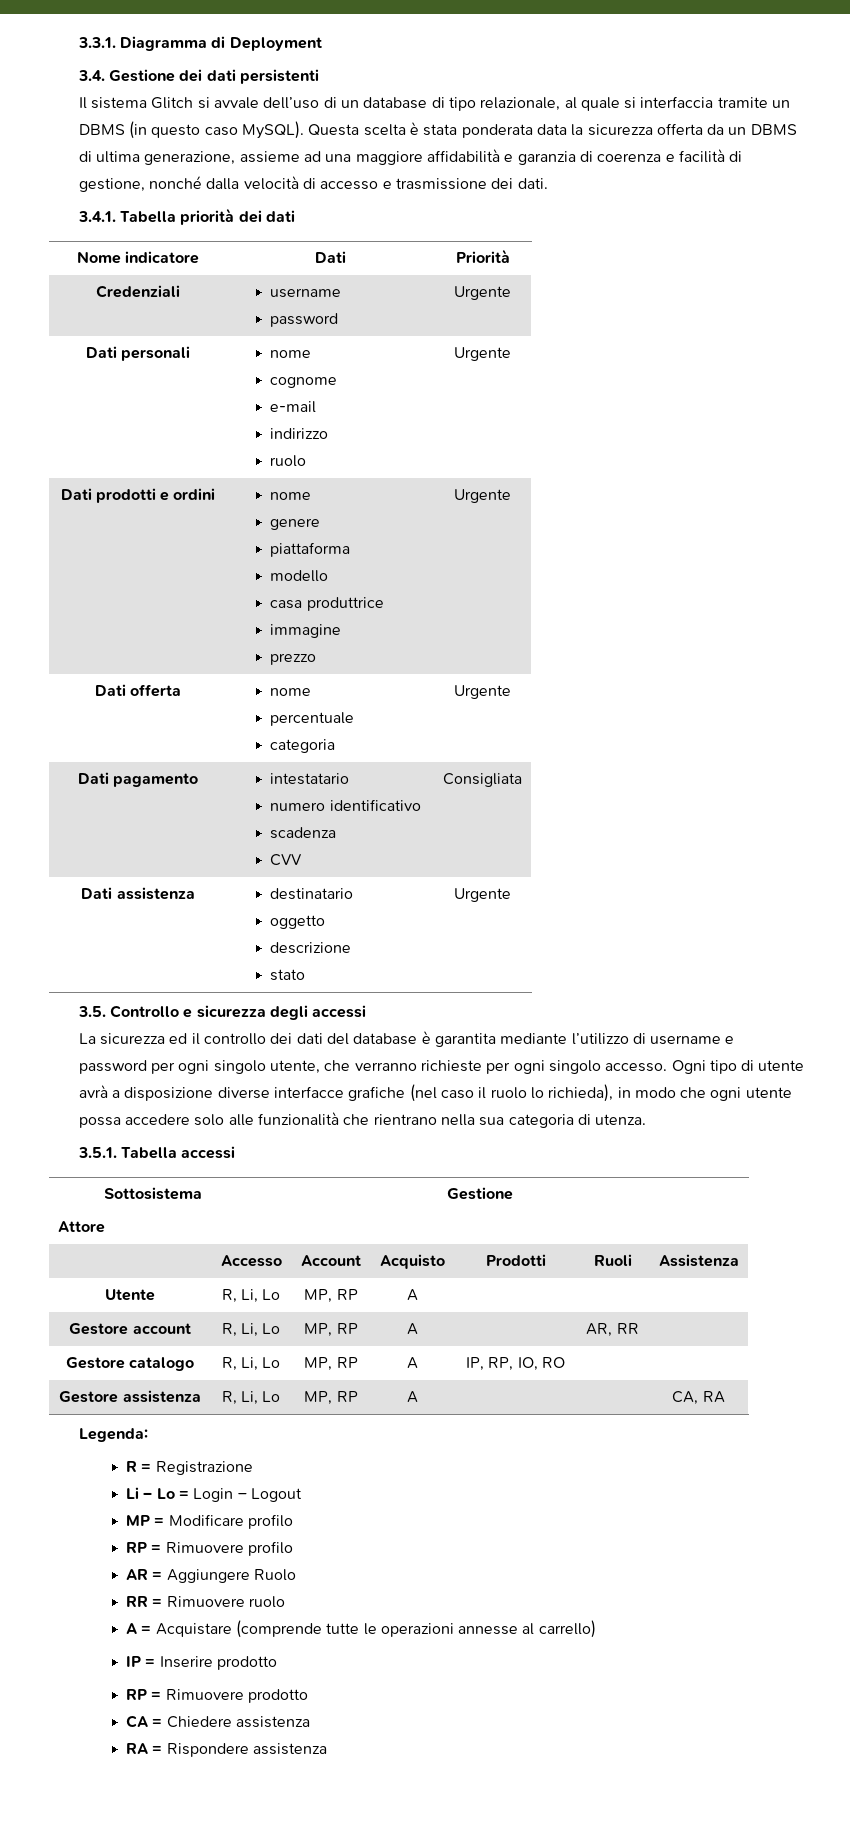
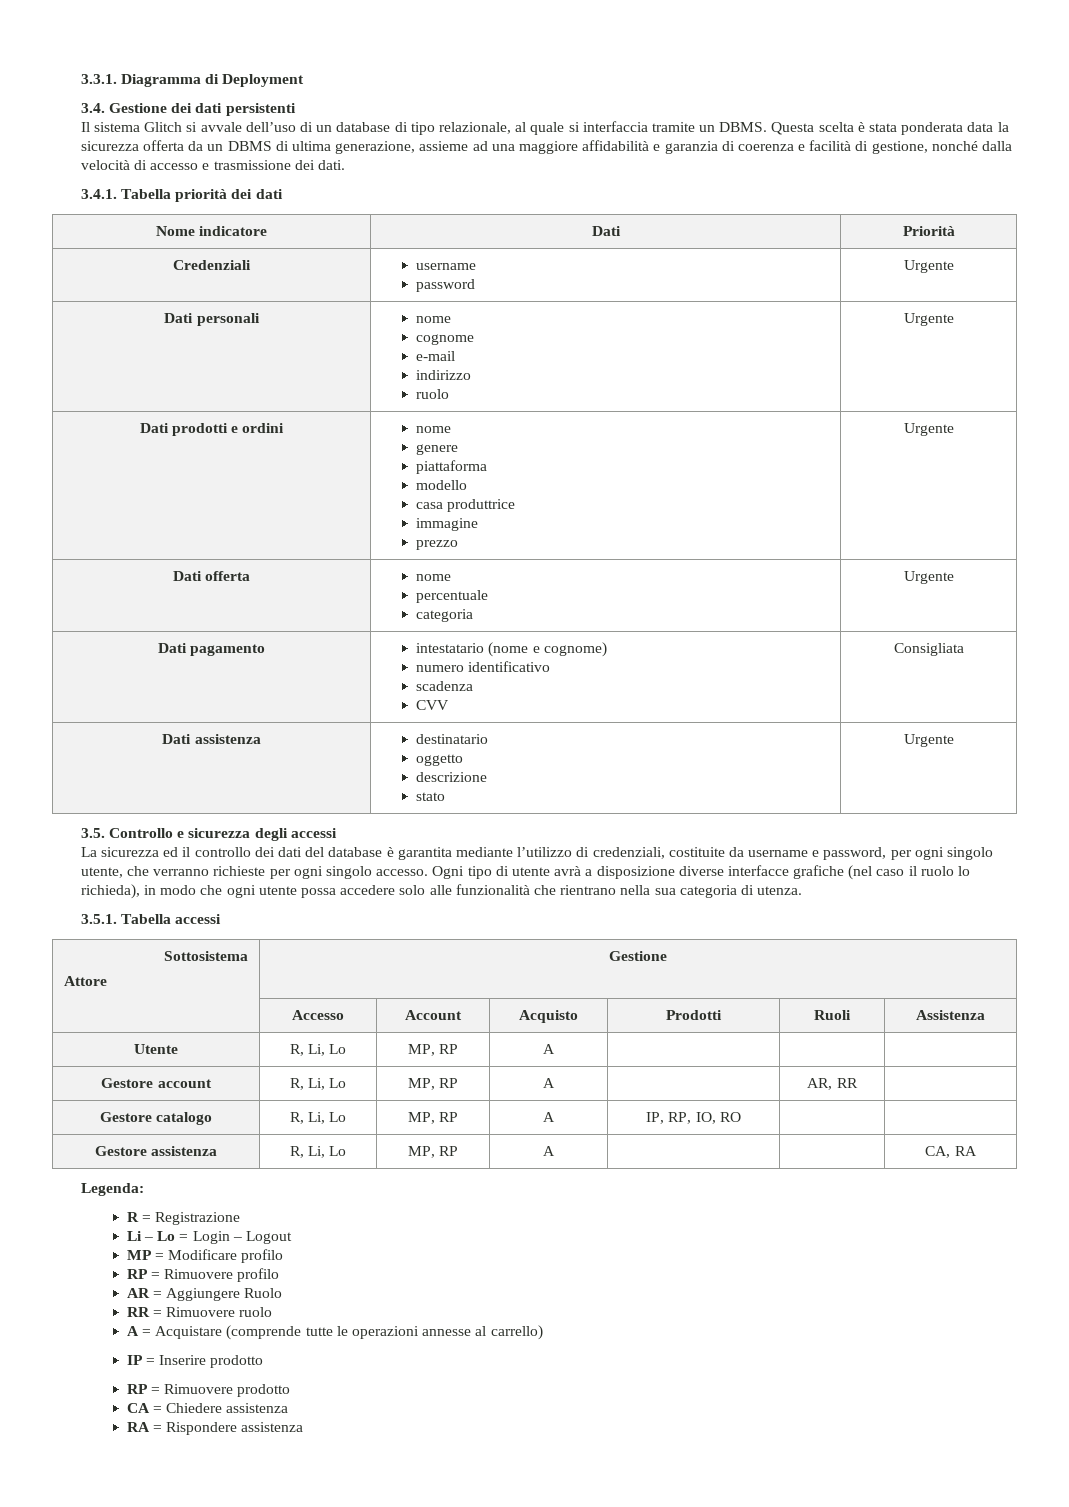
[78,121,304,139] DBMS (in questo caso MySQL). -> [719,122,768,132] DBMS.
(350, 779) none -> [488,642,607,657] (nome e cognome)
(646, 1038) none -> [592,847,744,859] credenziali, costituite da
[78,1060,147,1074] password -> [823,847,887,860] password,

